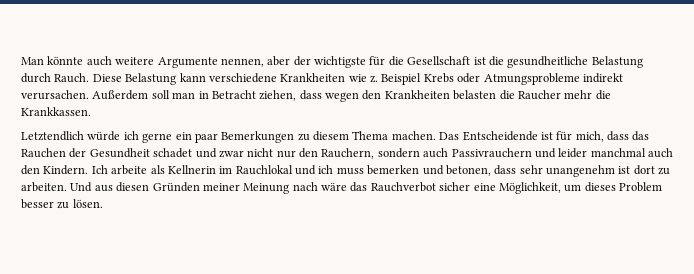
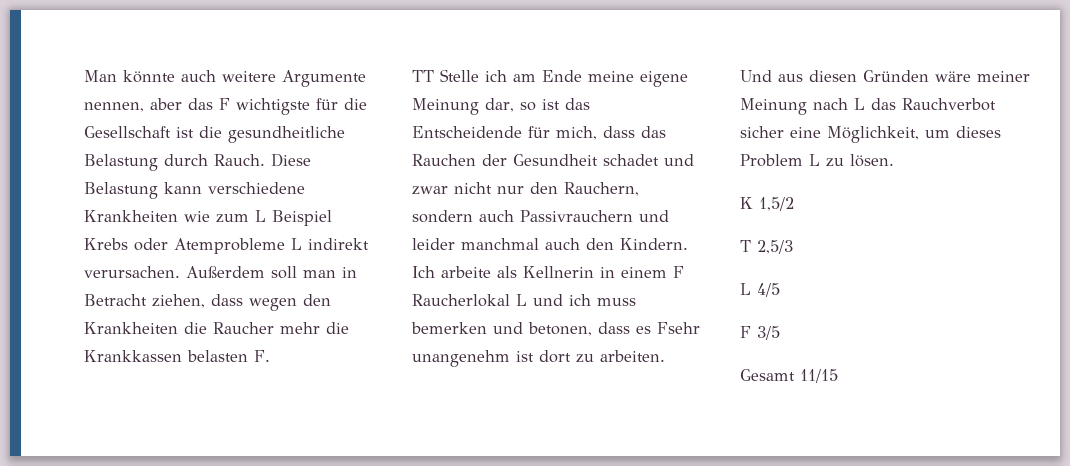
[293,56,311,66] der -> [188,98,230,110] das F
[370,75,378,83] z. -> [216,210,266,223] zum L
[483,73,580,85] Atmungsprobleme -> [174,238,302,254] Atemprobleme L
[453,90,497,100] belasten -> (178, 328) none
[21,107,91,116] [21,131,553,143] Krankkassen. // Letztendlich würde ich gerne ein paar Bemerkungen zu diesem Thema machen. Das Entscheidende ist -> [84,350,270,362] [412,69,688,87] [412,98,590,115] [412,126,522,138] Krankkassen belasten F. // TT Stelle ich am Ende meine eigene Meinung dar, so ist das Entscheidende
[219,165,293,175] im Rauchlokal -> [600,266,684,278] [412,294,527,307] in einem F Raucherlokal L
[519,165,543,174] sehr -> [636,322,700,334] es Fsehr
(200, 187) none -> [935,71,971,82] wäre
[321,182,347,191] wäre -> [854,98,865,110] L
[21,199,54,209] besser -> [809,154,820,166] L
(103, 203) none -> [740,197,794,211] [740,240,793,254] [740,283,780,297] [740,326,780,340] [740,369,838,383] // K 1,5/2 // T 2,5/3 // L 4/5 // F 3/5 // Gesamt 11/15

